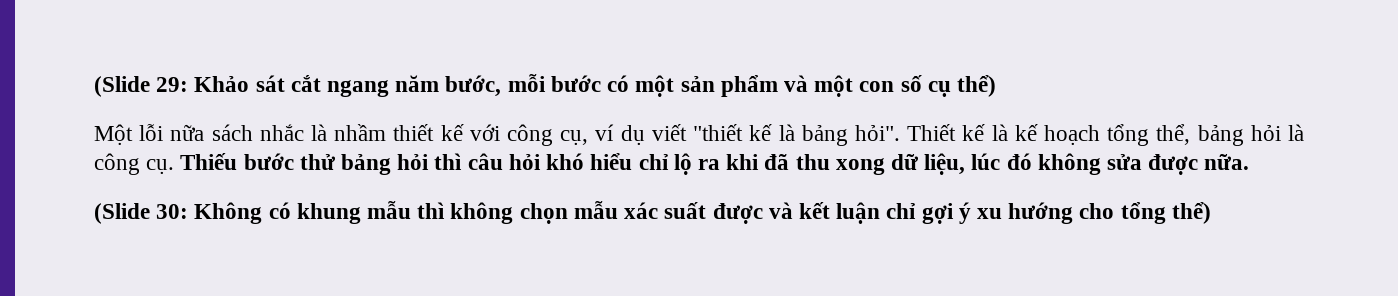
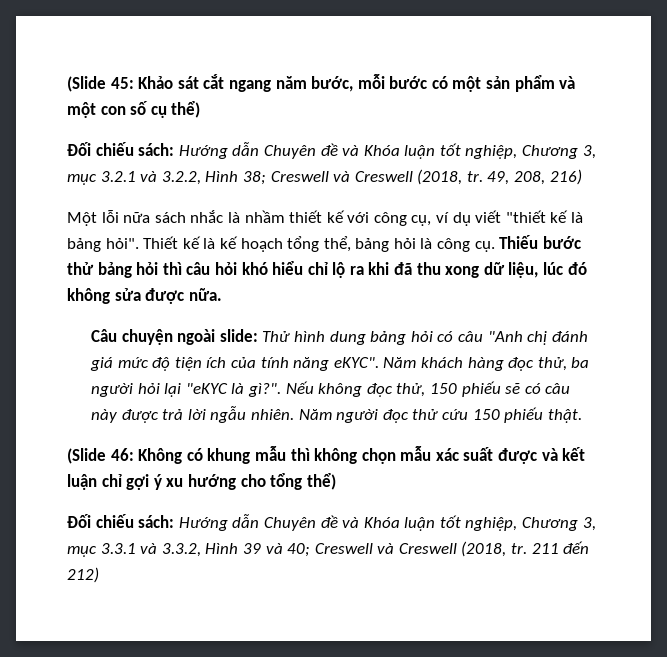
[94,76,189,97] (Slide 29: -> [67,76,134,92] (Slide 45:
(996, 86) none -> [67,142,596,159] [67,169,582,185] // Đối chiếu sách: Hướng dẫn Chuyên đề và Khóa luận tốt nghiệp, Chương 3, mục 3.2.1 và 3.2.2, Hình 38; Creswell và Creswell (2018, tr. 49, 208, 216)
[94,203,189,224] // (Slide 30: -> [91,329,588,345] [90,357,590,371] [91,381,571,397] [91,406,582,423] [67,448,134,464] // Câu chuyện ngoài slide: Thử hình dung bảng hỏi có câu "Anh chị đánh giá mức độ tiện ích của tính năng eKYC". Năm khách hàng đọc thử, ba người hỏi lại "eKYC là gì?". Nếu không đọc thử, 150 phiếu sẽ có câu này được trả lời ngẫu nhiên. Năm người đọc thử cứu 150 phiếu thật. // (Slide 46:
(1211, 213) none -> [67,514,596,531] [67,541,590,557] [67,567,99,583] // Đối chiếu sách: Hướng dẫn Chuyên đề và Khóa luận tốt nghiệp, Chương 3, mục 3.3.1 và 3.3.2, Hình 39 và 40; Creswell và Creswell (2018, tr. 211 đến 212)

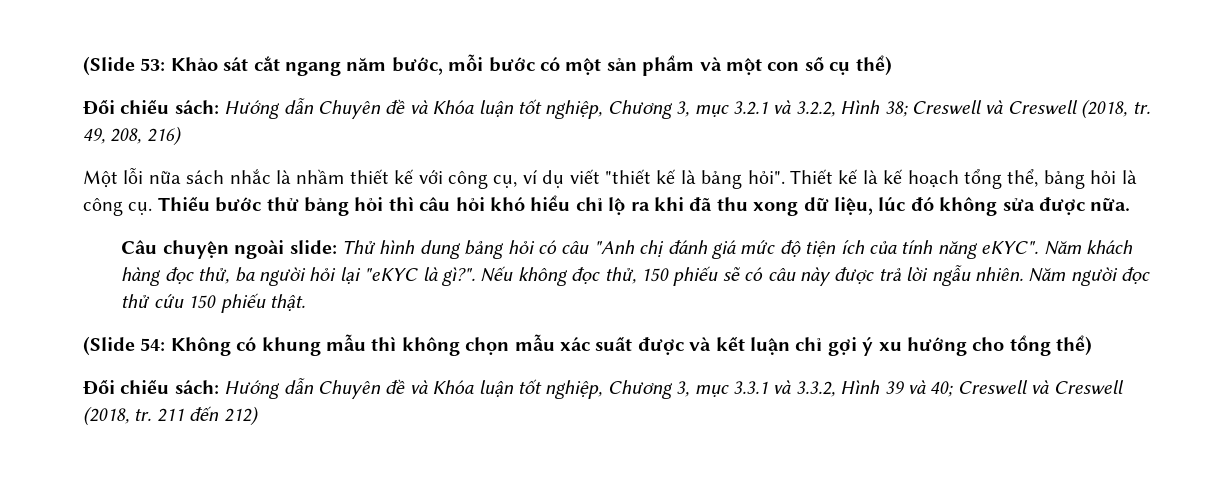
[67,76,134,92] (Slide 45: -> [83,56,166,76] (Slide 53:
[110,448,134,461] 46: -> [140,338,166,351] 54:

